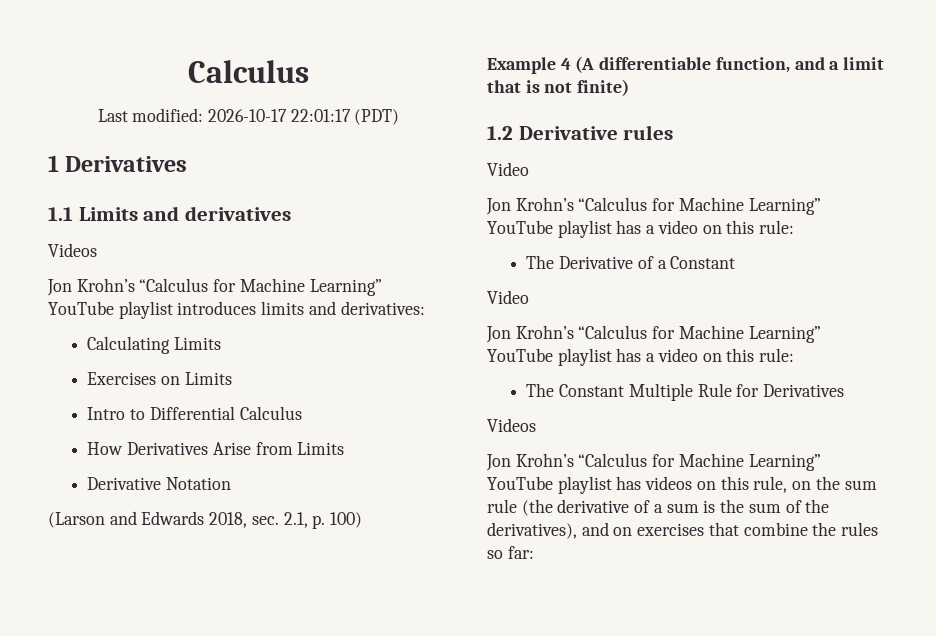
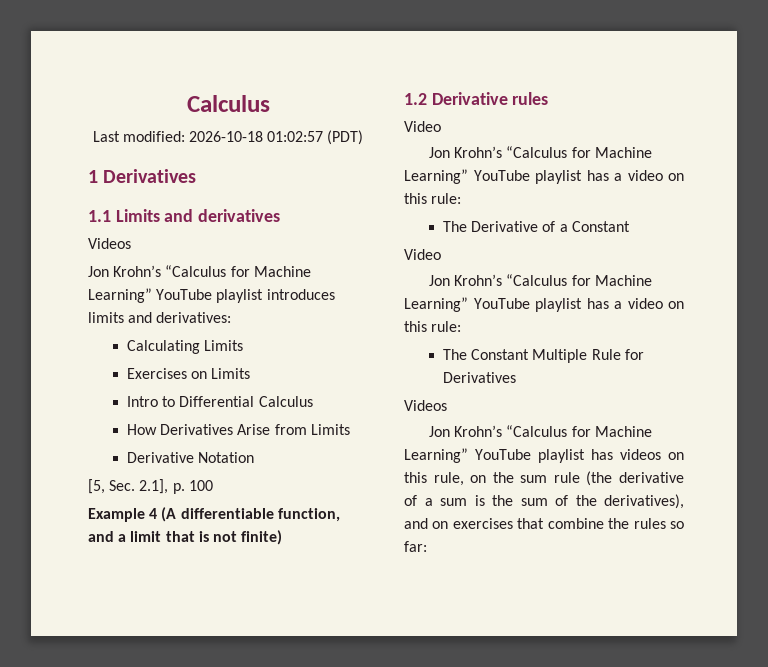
[208,109,351,122] 2026-10-17 22:01:17 -> [189,131,324,142] 2026-10-18 01:02:57
[48,511,363,529] (Larson and Edwards 2018, sec. 2.1, p. 100) -> [88,479,213,494] [5, Sec. 2.1], p. 100

